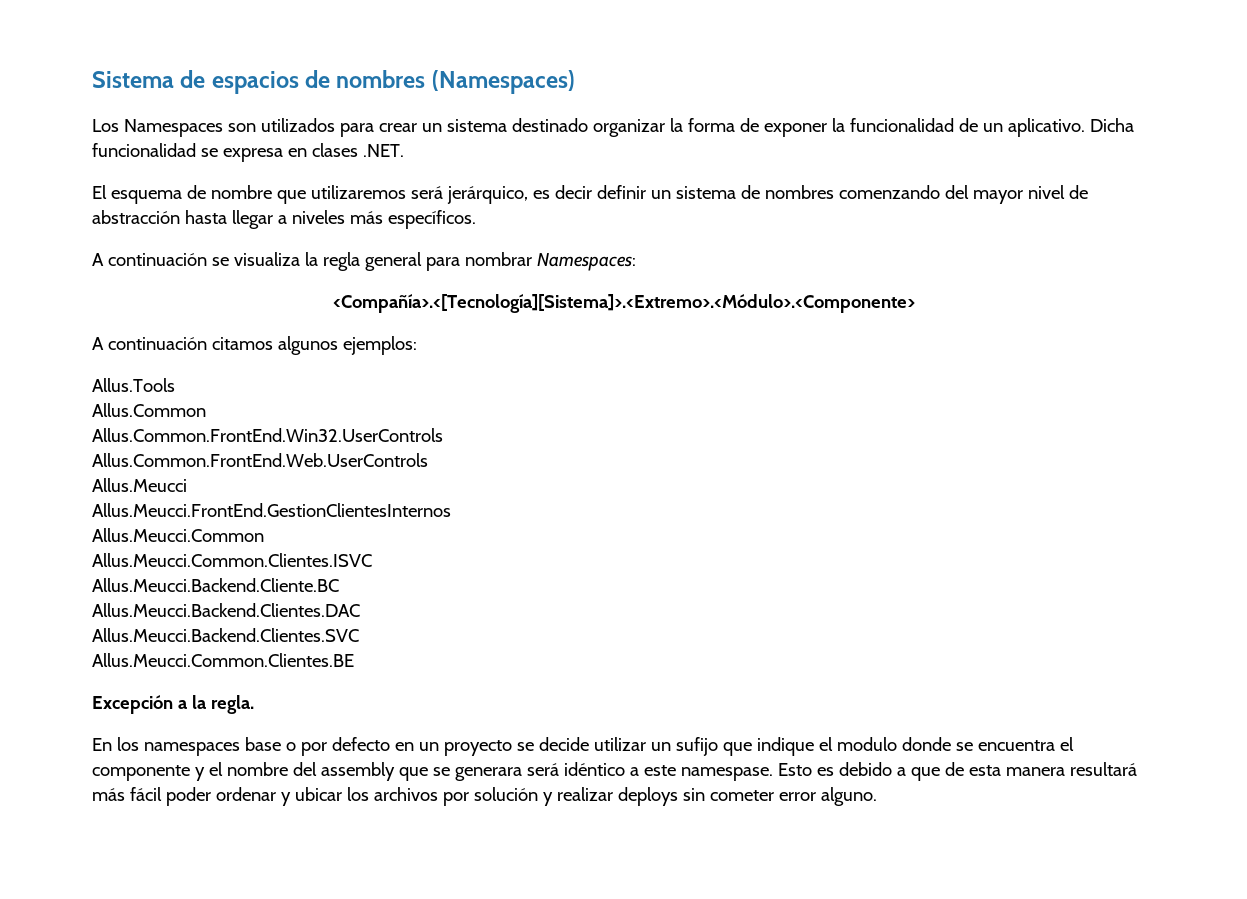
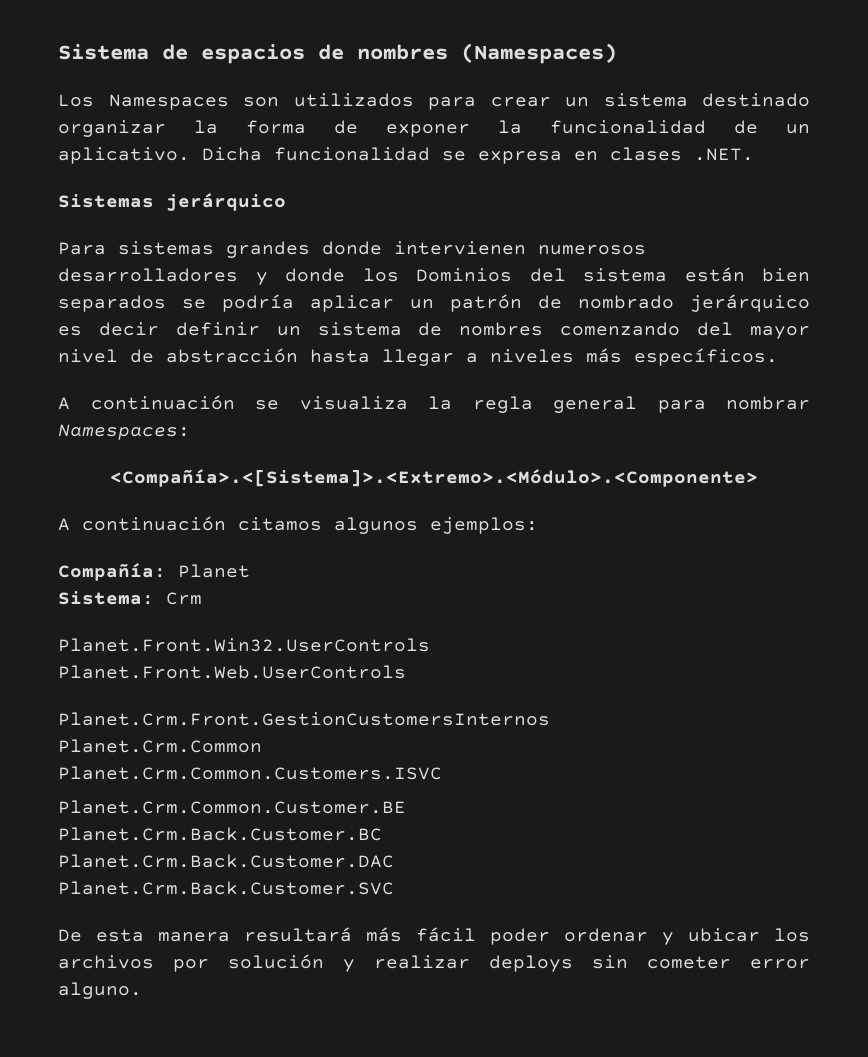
[92,185,528,204] El esquema de nombre que utilizaremos será jerárquico, -> [58,193,286,211] [58,241,646,258] [58,267,810,285] [58,294,810,312] Sistemas jerárquico // Para sistemas grandes donde intervienen numerosos desarrolladores y donde los Dominios del sistema están bien separados se podría aplicar un patrón de nombrado jerárquico
[332,294,915,313] <Compañía>.<[Tecnología][Sistema]>.<Extremo>.<Módulo>.<Componente> -> [110,469,758,487] <Compañía>.<[Sistema]>.<Extremo>.<Módulo>.<Componente>
[92,378,175,392] [92,403,206,417] [92,428,443,442] [92,453,428,467] [92,478,187,492] [92,503,451,517] [92,528,264,542] [92,553,372,567] [92,578,339,592] [92,603,360,617] [92,628,359,642] [92,653,354,667] [92,695,254,714] [92,737,1074,756] [92,762,964,781] Allus.Tools // Allus.Common // Allus.Common.FrontEnd.Win32.UserControls // Allus.Common.FrontEnd.Web.UserControls // Allus.Meucci // Allus.Meucci.FrontEnd.GestionClientesInternos // Allus.Meucci.Common // Allus.Meucci.Common.Clientes.ISVC // Allus.Meucci.Backend.Cliente.BC // Allus.Meucci.Backend.Clientes.DAC // Allus.Meucci.Backend.Clientes.SVC // Allus.Meucci.Common.Clientes.BE // Excepción a la regla. // En los namespaces base o por defecto en un proyecto se decide utilizar un sufijo que indique el modulo donde se encuentra el componente y el nombre del assembly que se generara será idéntico a este namespase. Esto es debido a que de -> [58,563,250,581] [58,591,202,605] [58,638,430,652] [58,665,406,679] [58,712,550,726] [58,739,262,753] [58,766,442,780] [58,800,406,814] [58,827,382,841] [58,854,394,868] [58,881,394,895] [58,929,82,942] Compañía: Planet // Sistema: Crm // Planet.Front.Win32.UserControls // Planet.Front.Web.UserControls // Planet.Crm.Front.GestionCustomersInternos // Planet.Crm.Common // Planet.Crm.Common.Customers.ISVC // Planet.Crm.Common.Customer.BE // Planet.Crm.Back.Customer.BC // Planet.Crm.Back.Customer.DAC // Planet.Crm.Back.Customer.SVC // De

